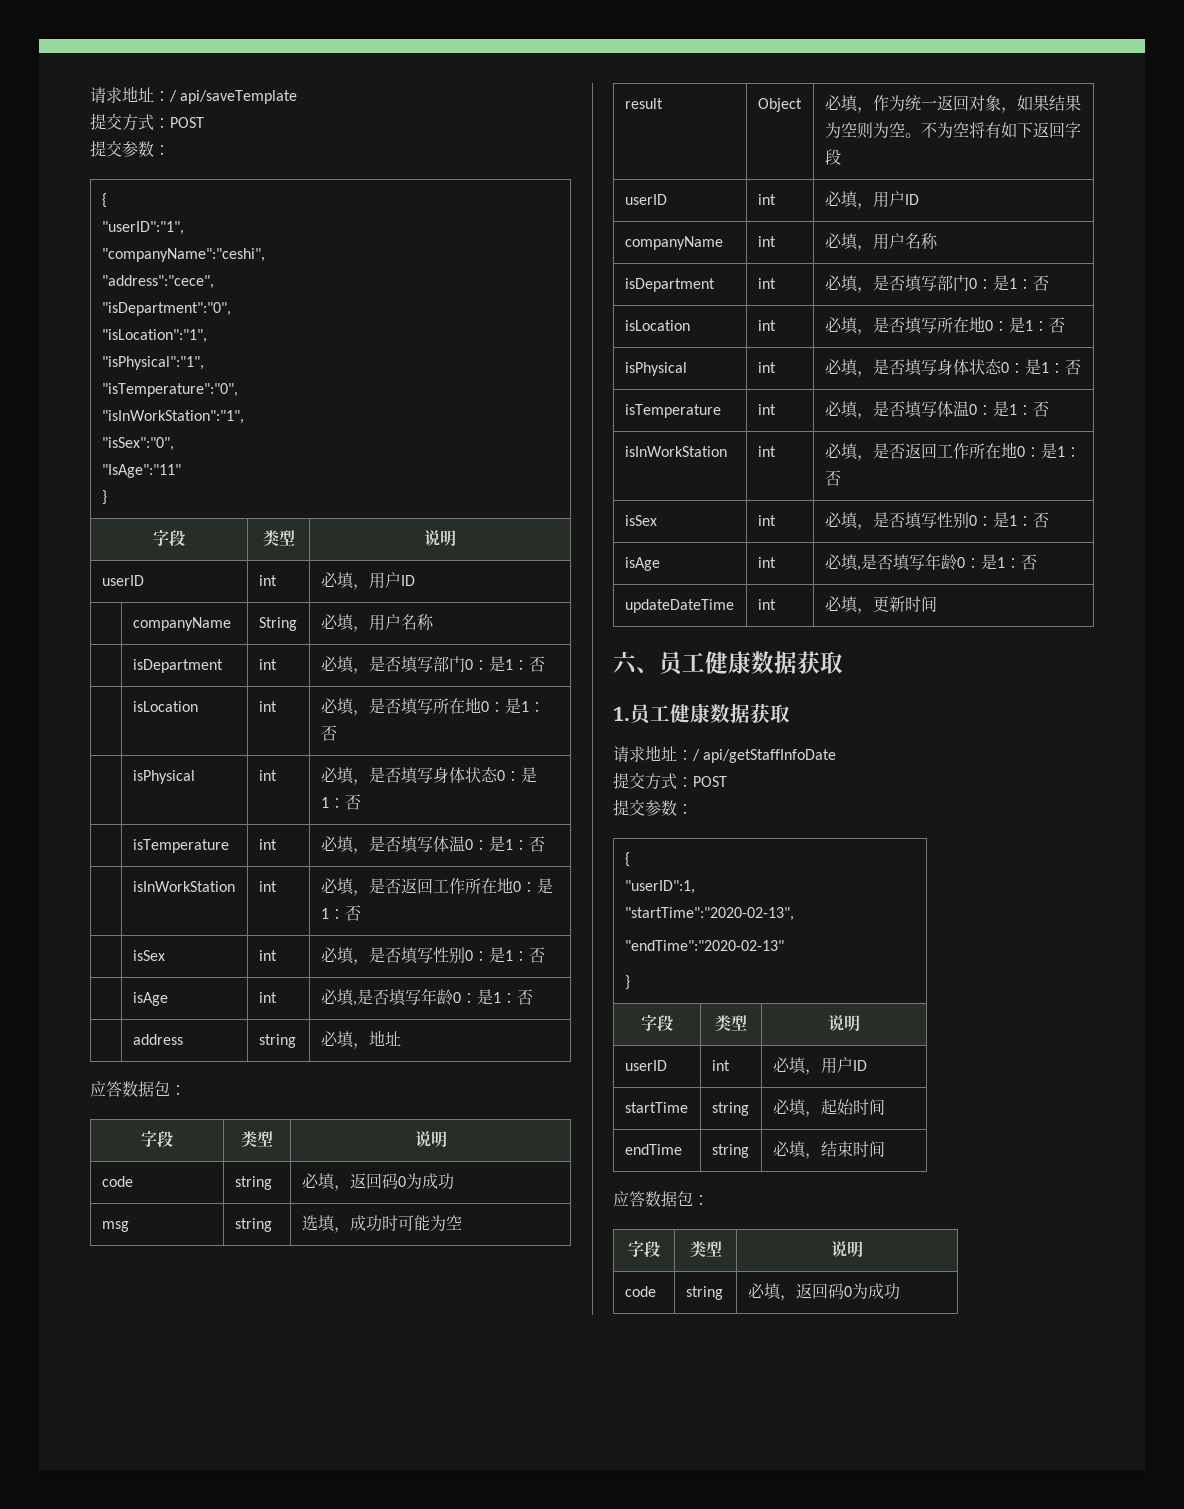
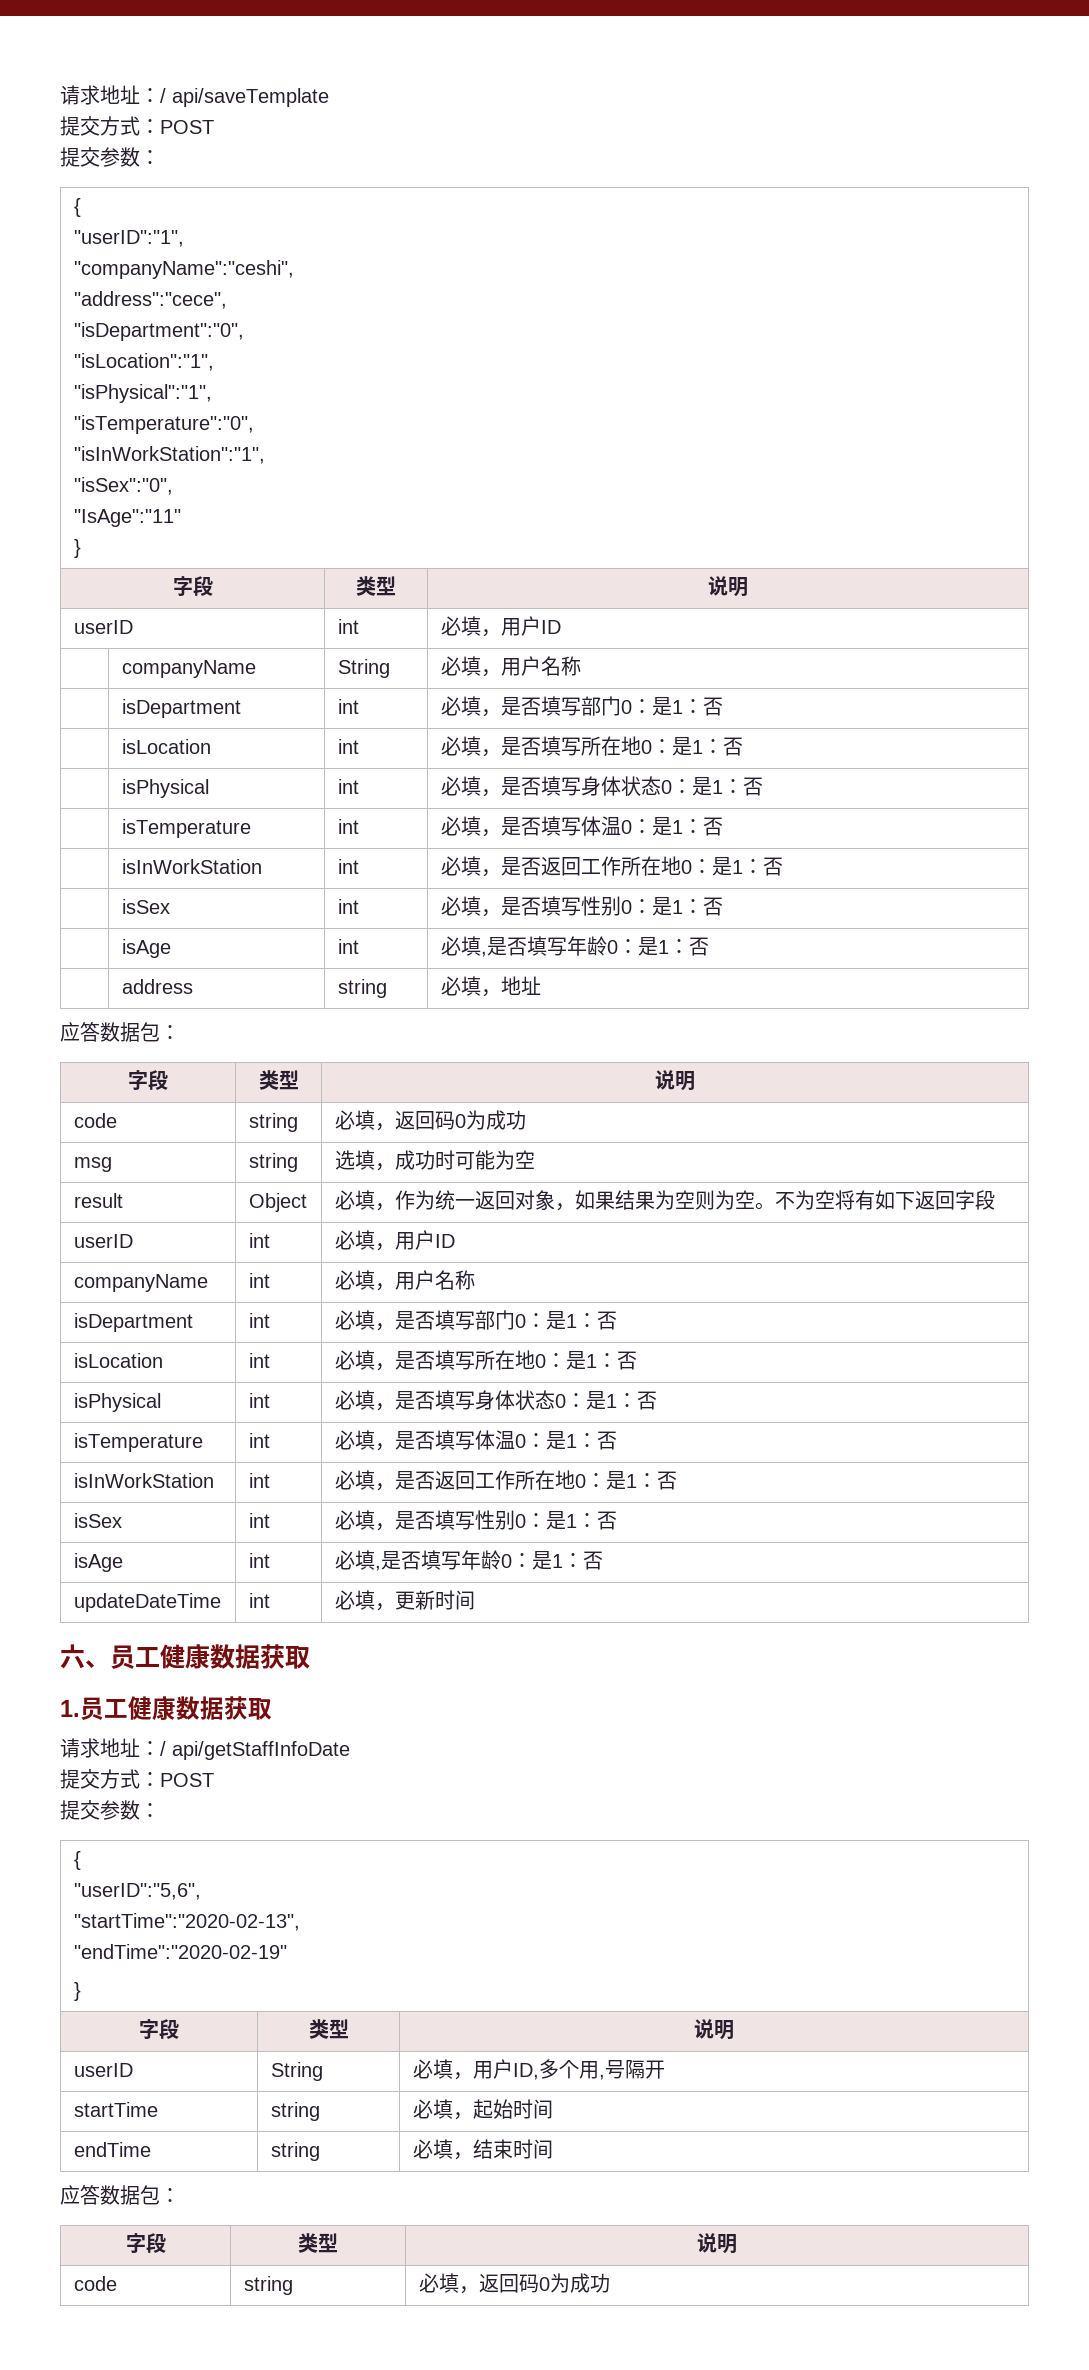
[624,880,695,894] "userID":1, -> [73,1883,201,1900] "userID":"5,6",
[624,940,784,951] [624,975,630,990] [641,1015,673,1031] [715,1015,747,1032] [828,1015,860,1031] [624,1060,667,1071] [711,1060,730,1071] [772,1057,867,1075] "endTime":"2020-02-13" // } // 字段 | 类型 | 说明 // userID | int | 必填，用户ID -> [73,1944,287,1959] [73,1982,81,2001] [139,2019,179,2039] [308,2019,349,2039] [694,2019,735,2040] [73,2063,133,2077] [270,2062,323,2081] [412,2059,665,2080] "endTime":"2020-02-19" // } // 字段 | 类型 | 说明 // userID | String | 必填，用户ID,多个用,号隔开

